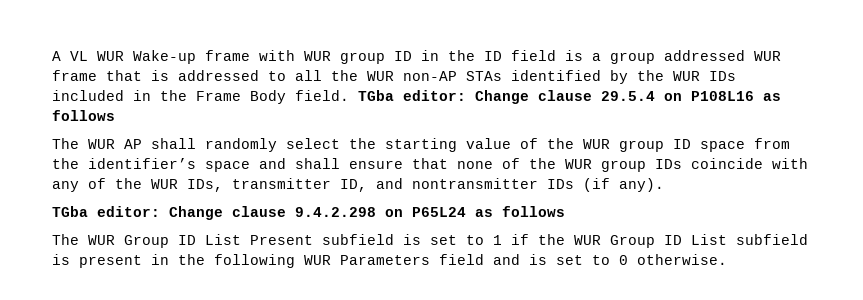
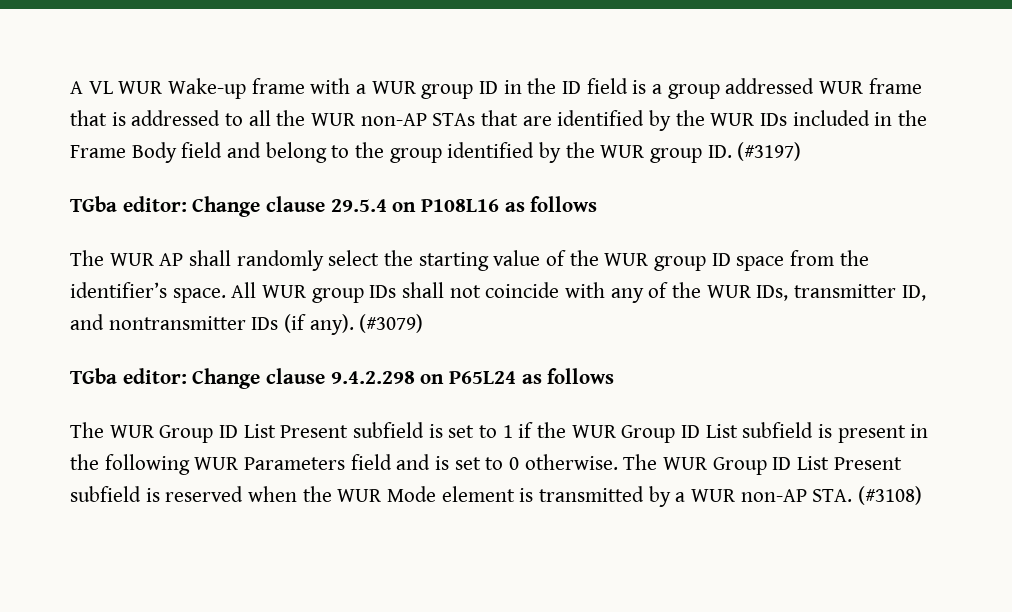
(295, 55) none -> [356,84,367,94] a
(502, 76) none -> [481,110,552,126] that are
[295,90,349,101] field. -> [181,142,802,163] field and belong to the group identified by the WUR group ID. (#3197) //
[205,158,556,172] space and shall ensure that none of the -> [172,282,257,303] space. All
(682, 164) none -> [402,282,481,298] shall not
(664, 185) none -> [359,314,424,333] (#3079)
(727, 259) none -> [623,454,902,475] [70,486,923,507] The WUR Group ID List Present subfield is reserved when the WUR Mode element is transmitted by a WUR non-AP STA. (#3108)

